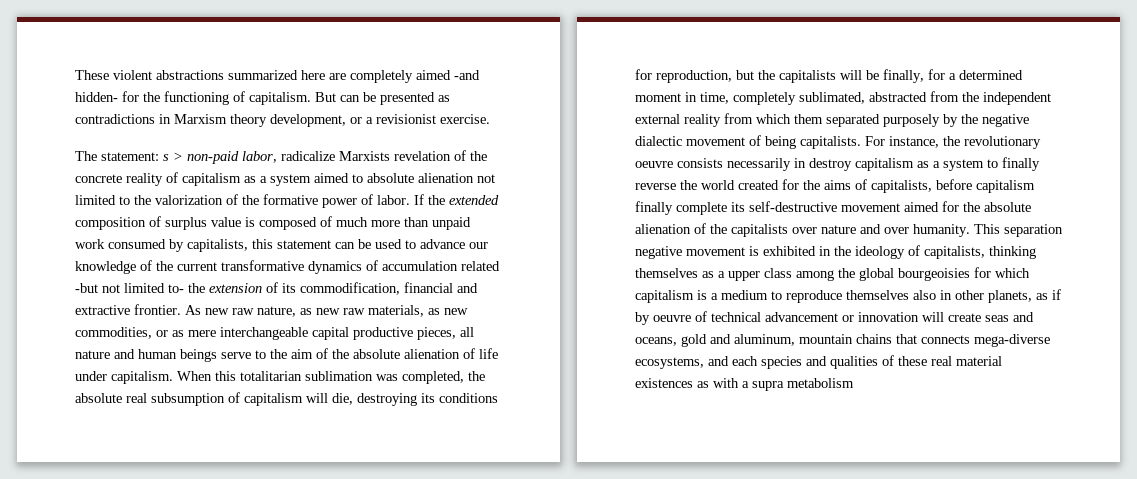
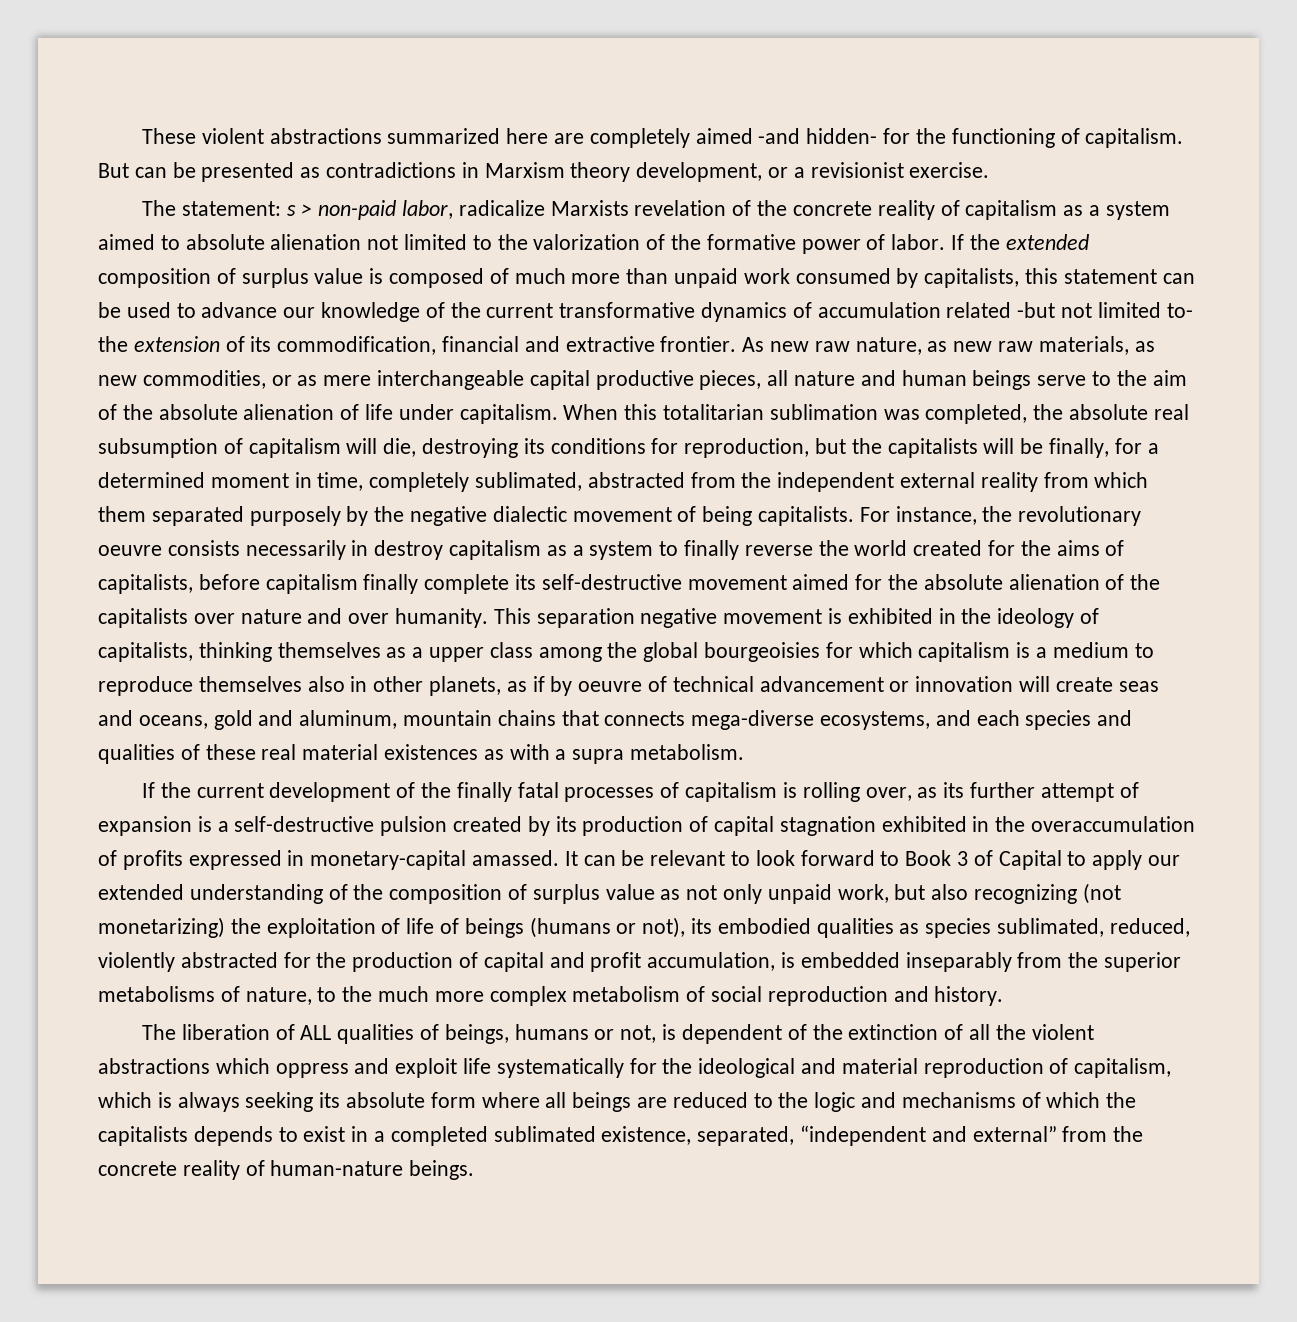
[787,378,854,388] metabolism -> [630,744,745,760] [142,782,1139,802] [98,816,1196,836] [98,850,1181,870] [98,883,1121,904] [98,917,1190,938] [98,952,1182,972] [98,986,1004,1006] [142,1024,1094,1044] [98,1058,1172,1078] [98,1092,1137,1112] [98,1125,1144,1146] [98,1160,475,1180] metabolism. // If the current development of the finally fatal processes of capitalism is rolling over, as its further attempt of expansion is a self-destructive pulsion created by its production of capital stagnation exhibited in the overaccumulation of profits expressed in monetary-capital amassed. It can be relevant to look forward to Book 3 of Capital to apply our extended understanding of the composition of surplus value as not only unpaid work, but also recognizing (not monetarizing) the exploitation of life of beings (humans or not), its embodied qualities as species sublimated, reduced, violently abstracted for the production of capital and profit accumulation, is embedded inseparably from the superior metabolisms of nature, to the much more complex metabolism of social reproduction and history. // The liberation of ALL qualities of beings, humans or not, is dependent of the extinction of all the violent abstractions which oppress and exploit life systematically for the ideological and material reproduction of capitalism, which is always seeking its absolute form where all beings are reduced to the logic and mechanisms of which the capitalists depends to exist in a completed sublimated existence, separated, “independent and external” from the concrete reality of human-nature beings.

